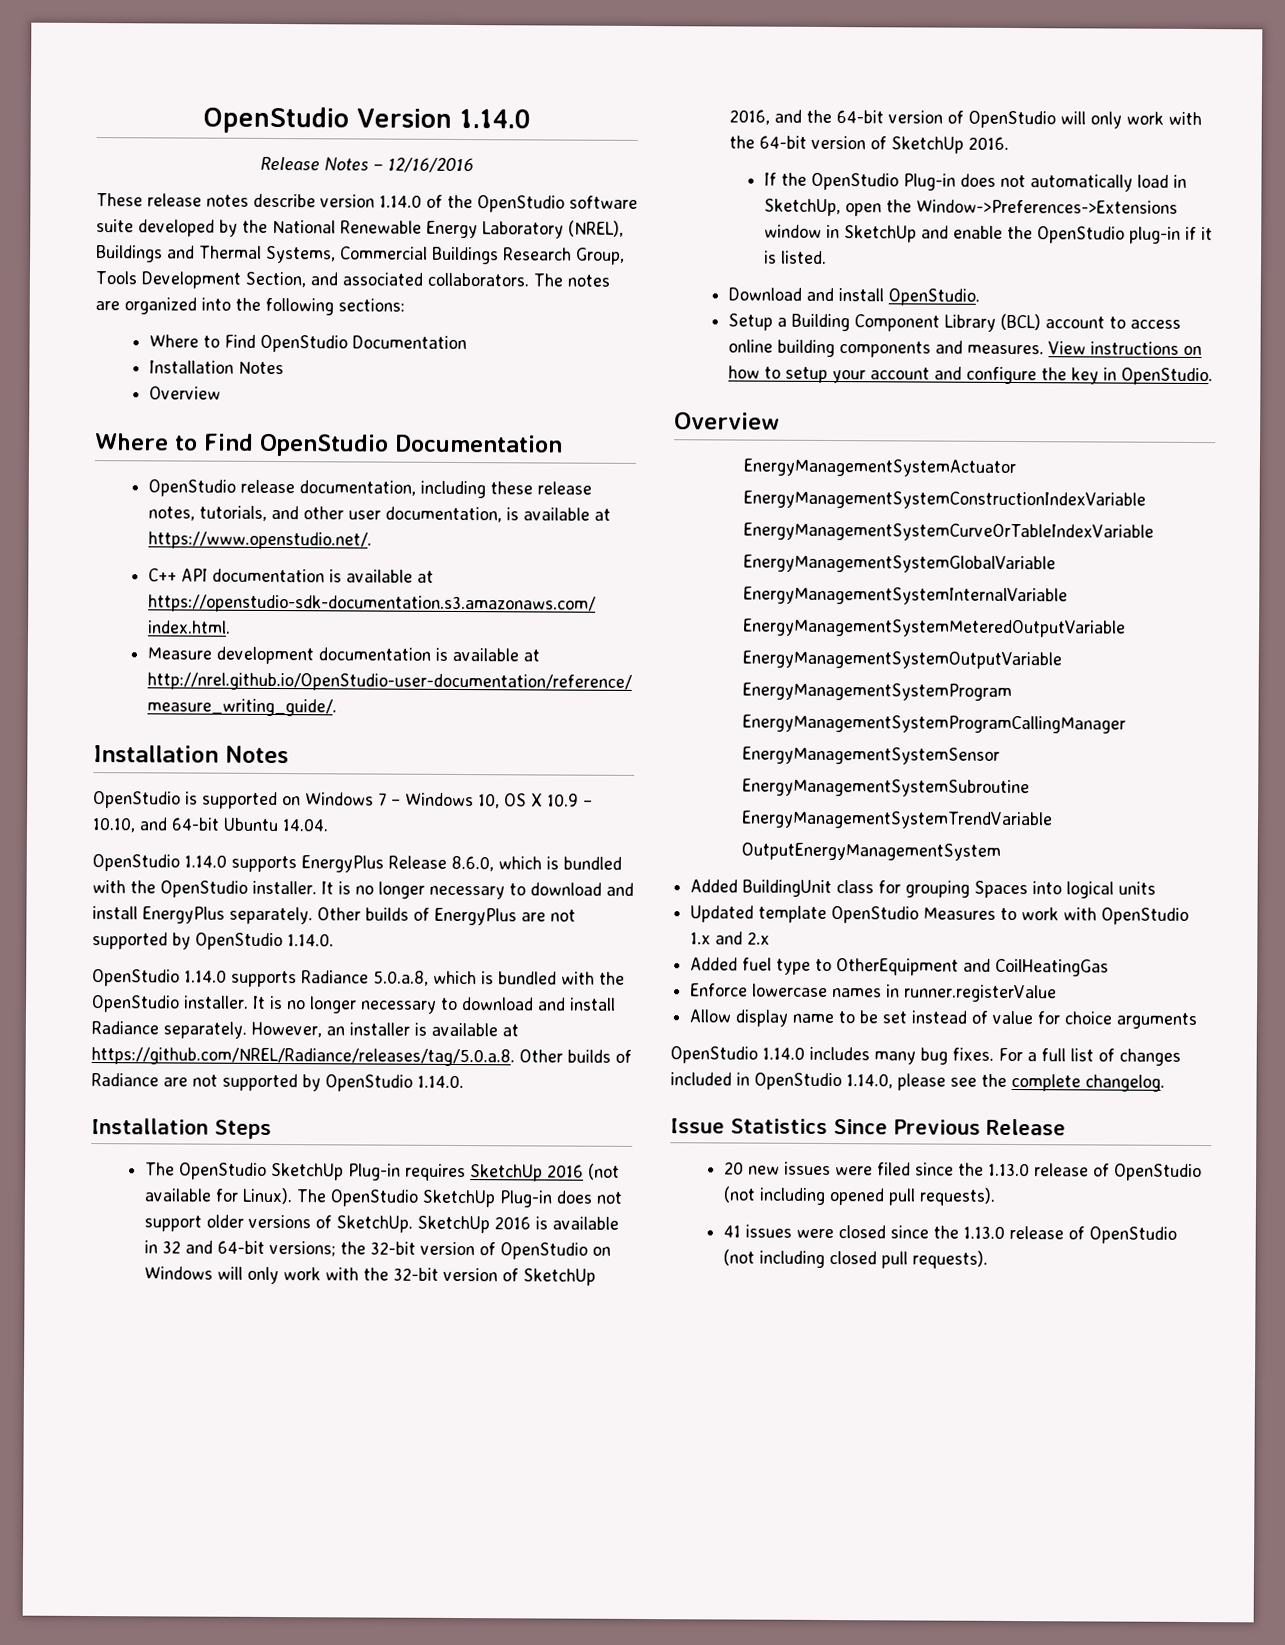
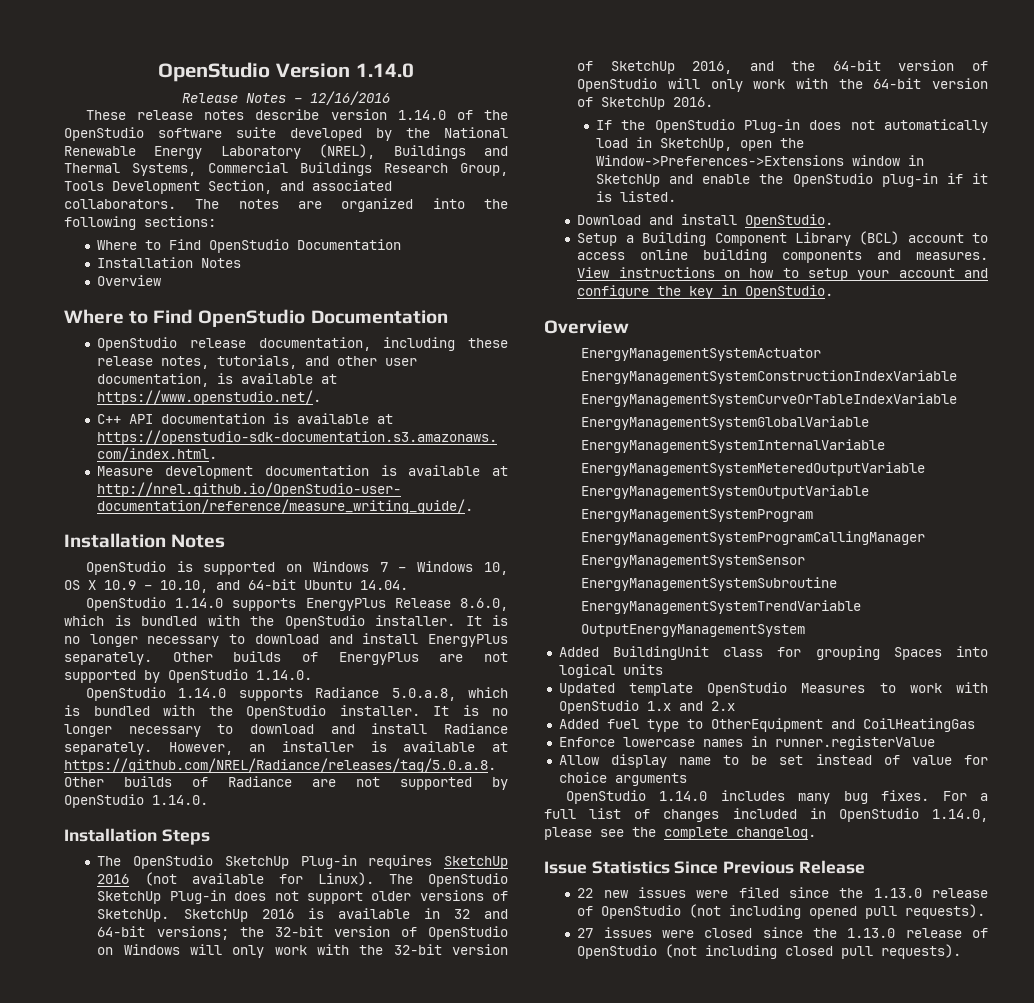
[724,1161,745,1175] 20 -> [577,888,594,898] 22
[723,1225,742,1238] 41 -> [577,928,594,938] 27

